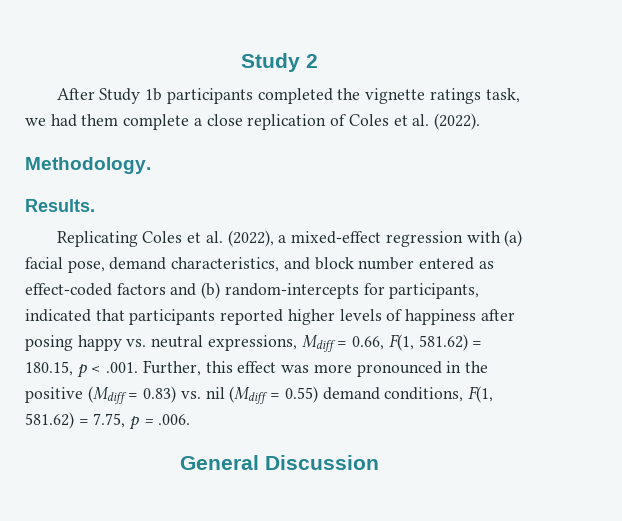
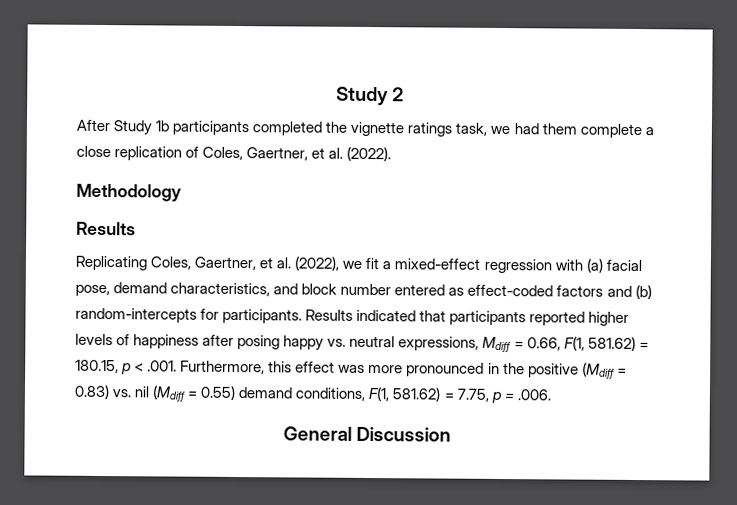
[348,114,389,126] Coles -> [202,146,309,161] Coles, Gaertner,
[25,157,151,174] [25,199,95,212] Methodology. // Results. -> [76,183,182,202] [76,221,136,236] Methodology // Results
[142,231,183,243] Coles -> [150,256,257,271] Coles, Gaertner,
(274, 238) none -> [342,257,380,270] we fit
[389,283,480,299] participants, -> [222,308,354,324] participants. Results
[142,360,201,376] Further, -> [180,360,266,375] Furthermore,

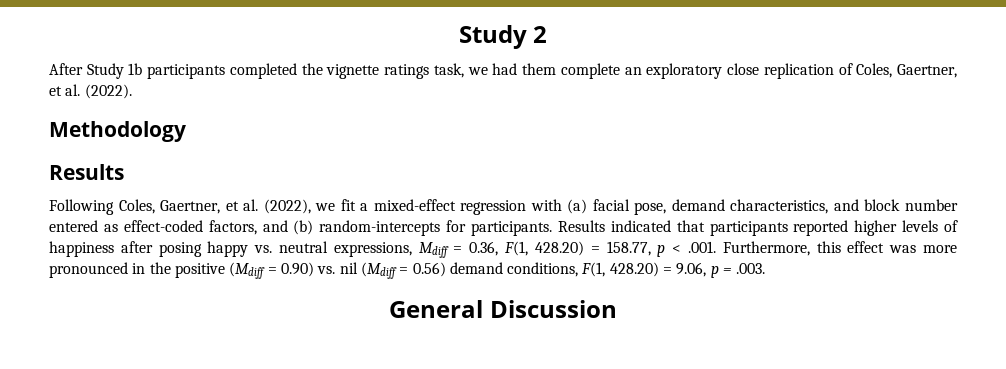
[644,127,654,136] a -> [624,63,723,79] an exploratory
[75,255,147,271] Replicating -> [49,199,114,215] Following
[556,285,604,297] factors -> [208,220,257,235] factors,
[526,336,649,352] [75,359,119,374] 0.66, F(1, 581.62) = 180.15, -> [469,241,651,256] 0.36, F(1, 428.20) = 158.77,
[74,384,109,400] 0.83) -> [280,262,314,277] 0.90)
[200,385,236,401] 0.55) -> [412,262,446,277] 0.56)
[392,387,489,402] 581.62) = 7.75, -> [609,262,707,277] 428.20) = 9.06,
[516,389,551,401] .006. -> [736,263,766,274] .003.

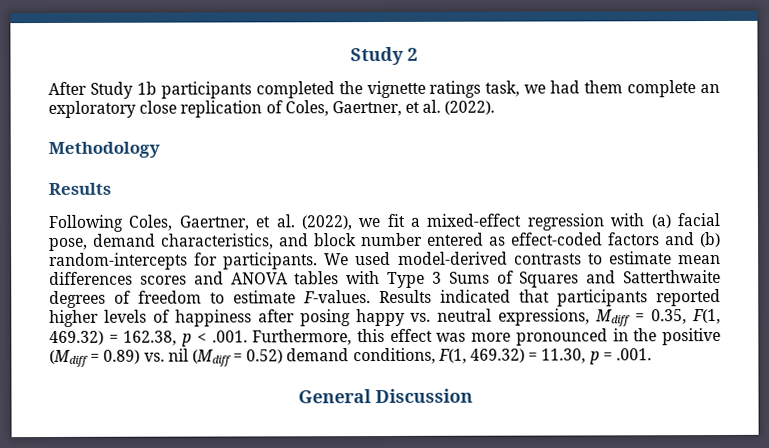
[208,220,257,235] factors, -> [608,232,660,246] factors
(552, 228) none -> [324,251,721,266] [49,270,721,288] [49,290,371,308] We used model-derived contrasts to estimate mean differences scores and ANOVA tables with Type 3 Sums of Squares and Satterthwaite degrees of freedom to estimate F-values.
[469,241,651,256] 0.36, F(1, 428.20) = 158.77, -> [651,309,721,325] [49,330,178,346] 0.35, F(1, 469.32) = 162.38,
[280,262,314,277] 0.90) -> [103,349,141,364] 0.89)
[412,262,446,277] 0.56) -> [246,349,284,364] 0.52)
[609,262,707,277] 428.20) = 9.06, -> [470,348,587,364] 469.32) = 11.30,
[736,263,766,274] .003. -> [615,348,652,361] .001.

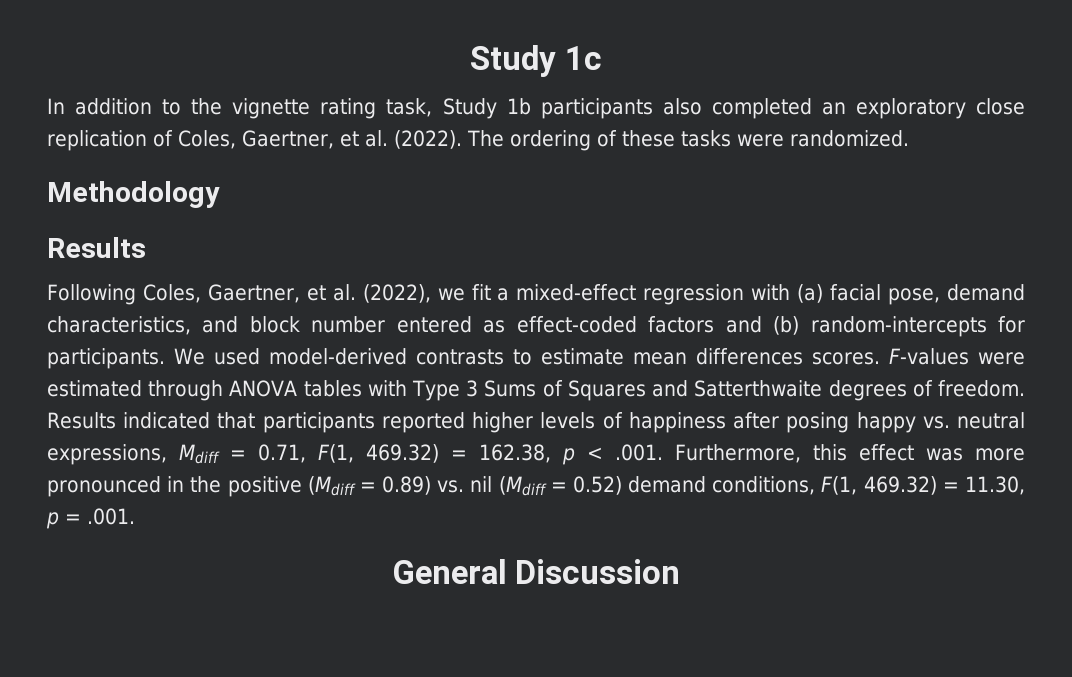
[350,46,418,66] [48,80,697,99] Study 2 // After Study 1b participants completed the vignette ratings task, we had them complete -> [470,45,602,77] [47,98,812,119] Study 1c // In addition to the vignette rating task, Study 1b participants also completed
(496, 107) none -> [467,130,909,151] The ordering of these tasks were randomized.
[139,271,224,285] scores and -> [811,348,1026,365] [47,380,224,401] scores. F-values were estimated through
[138,290,371,304] freedom to estimate F-values. -> [938,380,1025,397] freedom.
[651,309,688,325] 0.35, -> [258,444,307,463] 0.71,

